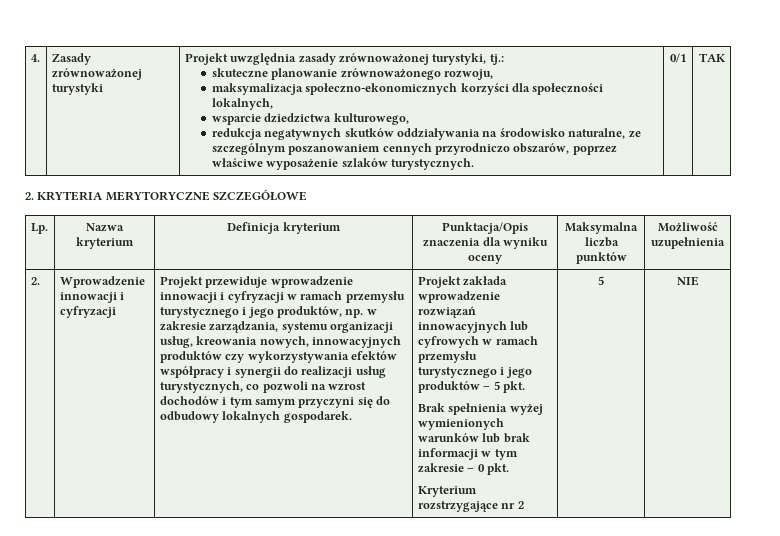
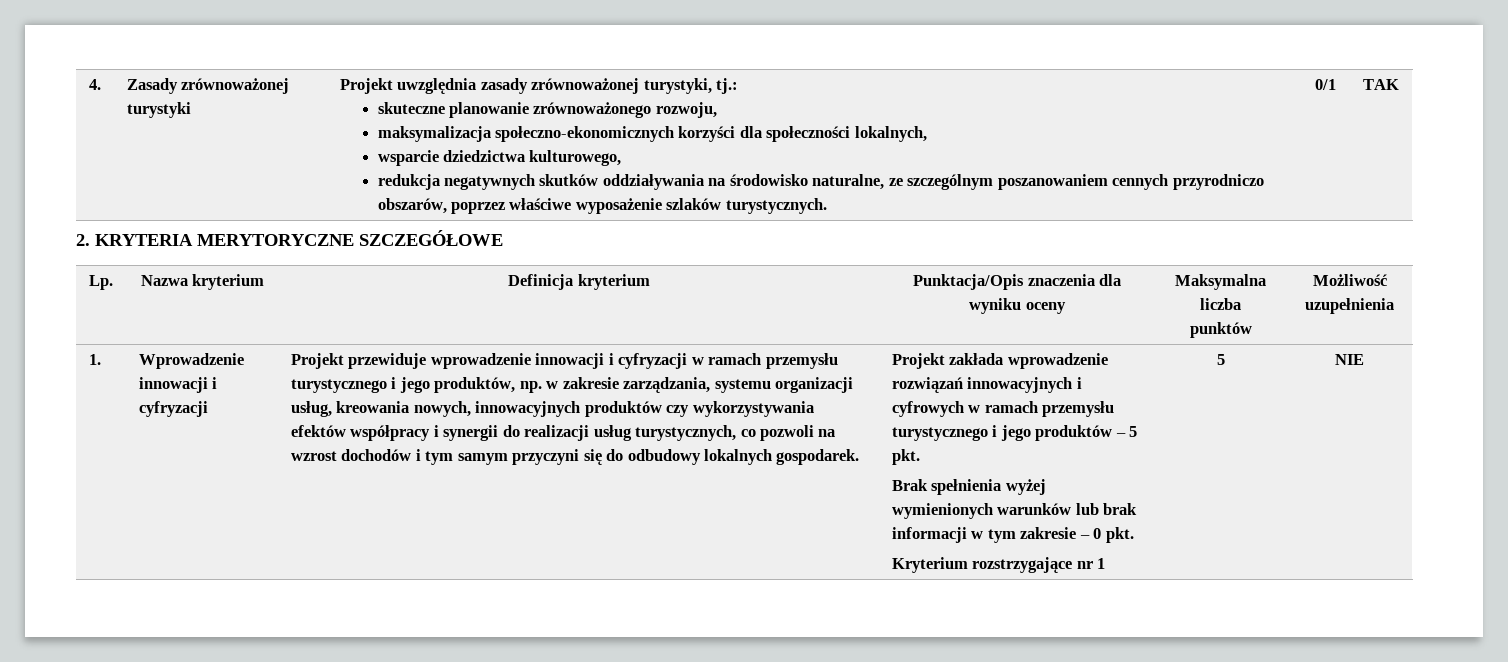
[30,277,40,285] 2. -> [88,354,101,365] 1.
[510,321,529,331] lub -> [1076,377,1082,389] i
[517,501,524,509] 2 -> [1097,558,1106,569] 1

